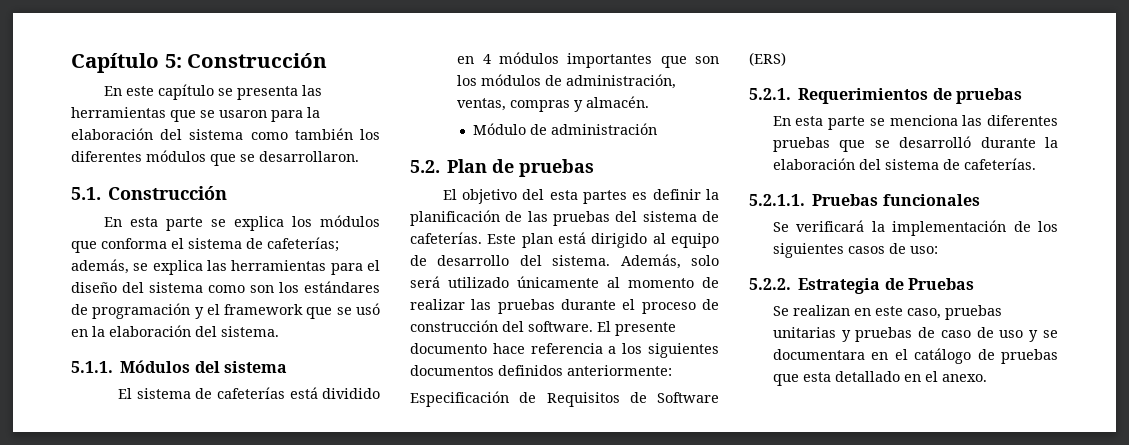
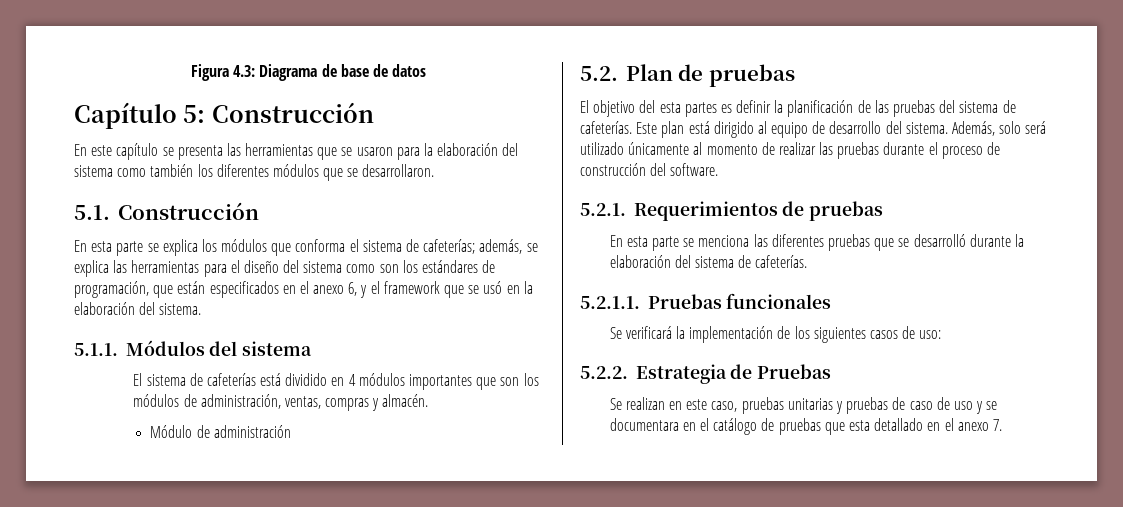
(71, 63) none -> [190,64,427,81] Figura 4.3: Diagrama de base de datos //
[92,303,191,319] programación -> [74,281,358,298] programación, que están especificados en el anexo 6,
[597,321,676,336] [410,343,719,358] [410,365,672,376] [410,391,719,407] [749,52,786,66] El presente documento hace referencia a los siguientes documentos definidos anteriormente: // Especificación de Requisitos de Software (ERS) -> (719, 169) none
[941,374,987,382] anexo. -> [957,419,1002,431] anexo 7.

